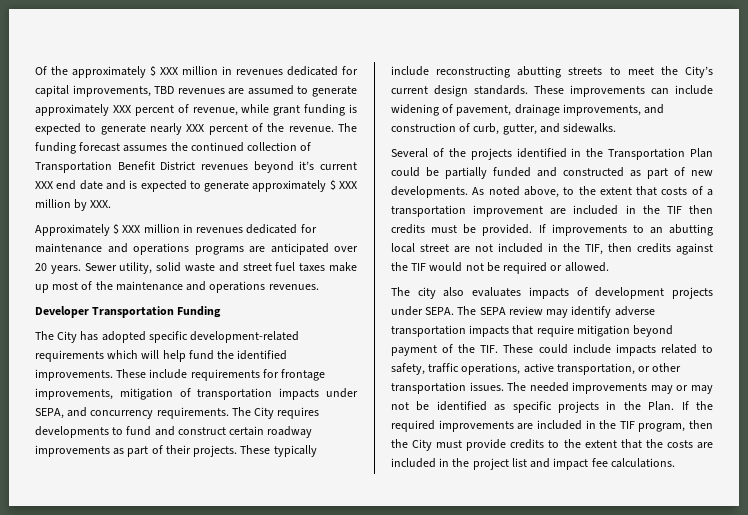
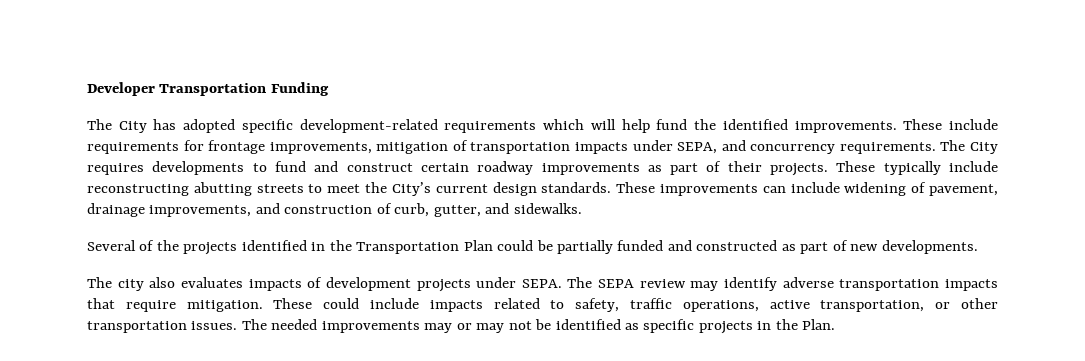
[35,66,358,78] [35,85,357,97] [35,104,357,116] [35,123,358,135] [35,142,312,154] [35,161,357,173] [35,180,357,192] [35,199,112,211] [35,224,317,236] [35,243,358,255] [35,262,357,274] [35,281,319,293] Of the approximately $ XXX million in revenues dedicated for capital improvements, TBD revenues are assumed to generate approximately XXX percent of revenue, while grant funding is expected to generate nearly XXX percent of the revenue. The funding forecast assumes the continued collection of Transportation Benefit District revenues beyond it’s current XXX end date and is expected to generate approximately $ XXX million by XXX. // Approximately $ XXX million in revenues dedicated for maintenance and operations programs are anticipated over 20 years. Sewer utility, solid waste and street fuel taxes make up most of the maintenance and operations revenues. // -> (87, 89) none
[472,186,713,198] [391,205,713,217] [391,224,713,236] [391,243,713,255] [391,262,609,274] As noted above, to the extent that costs of a transportation improvement are included in the TIF then credits must be provided. If improvements to an abutting local street are not included in the TIF, then credits against the TIF would not be required or allowed. -> (978, 247) none
[576,325,674,337] [391,344,499,356] mitigation beyond payment of the TIF. -> [186,300,263,312] mitigation.
[681,401,713,410] [391,420,713,432] [391,439,713,451] [391,458,675,470] If the required improvements are included in the TIF program, then the City must provide credits to the extent that the costs are included in the project list and impact fee calculations. -> (836, 324) none

